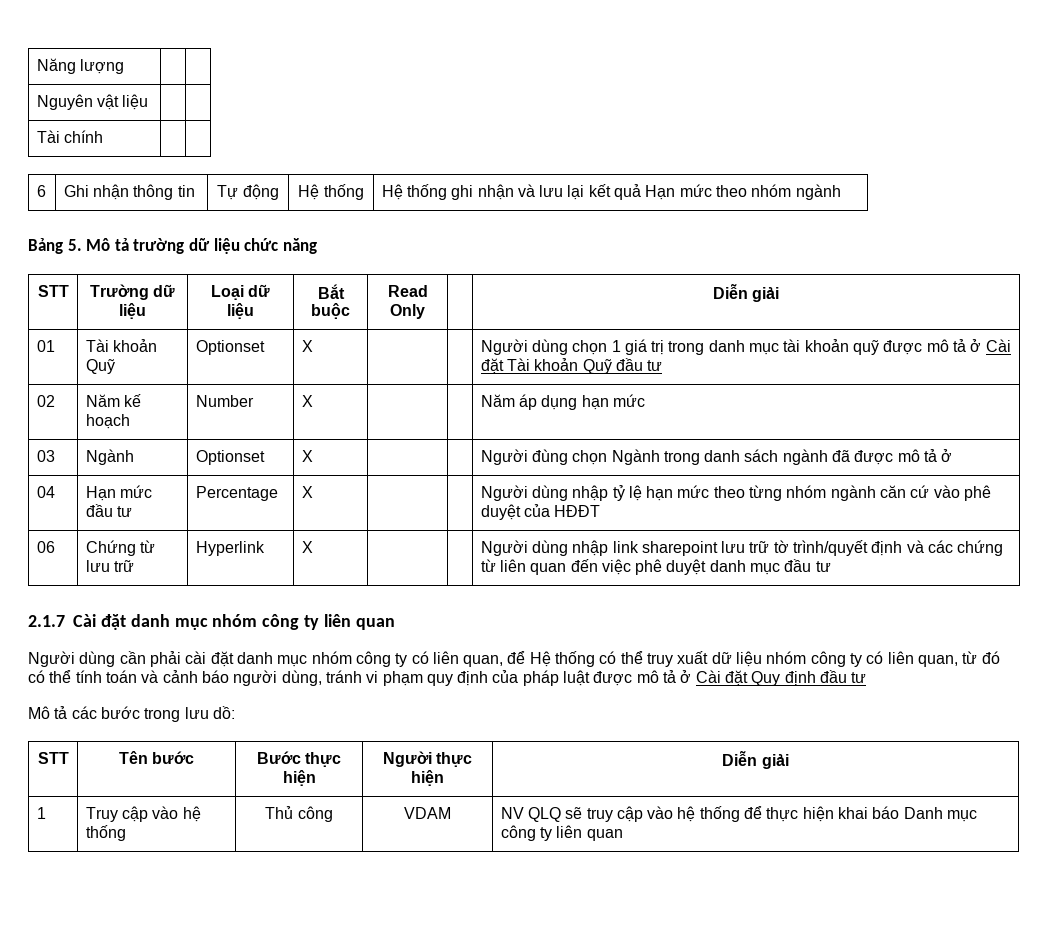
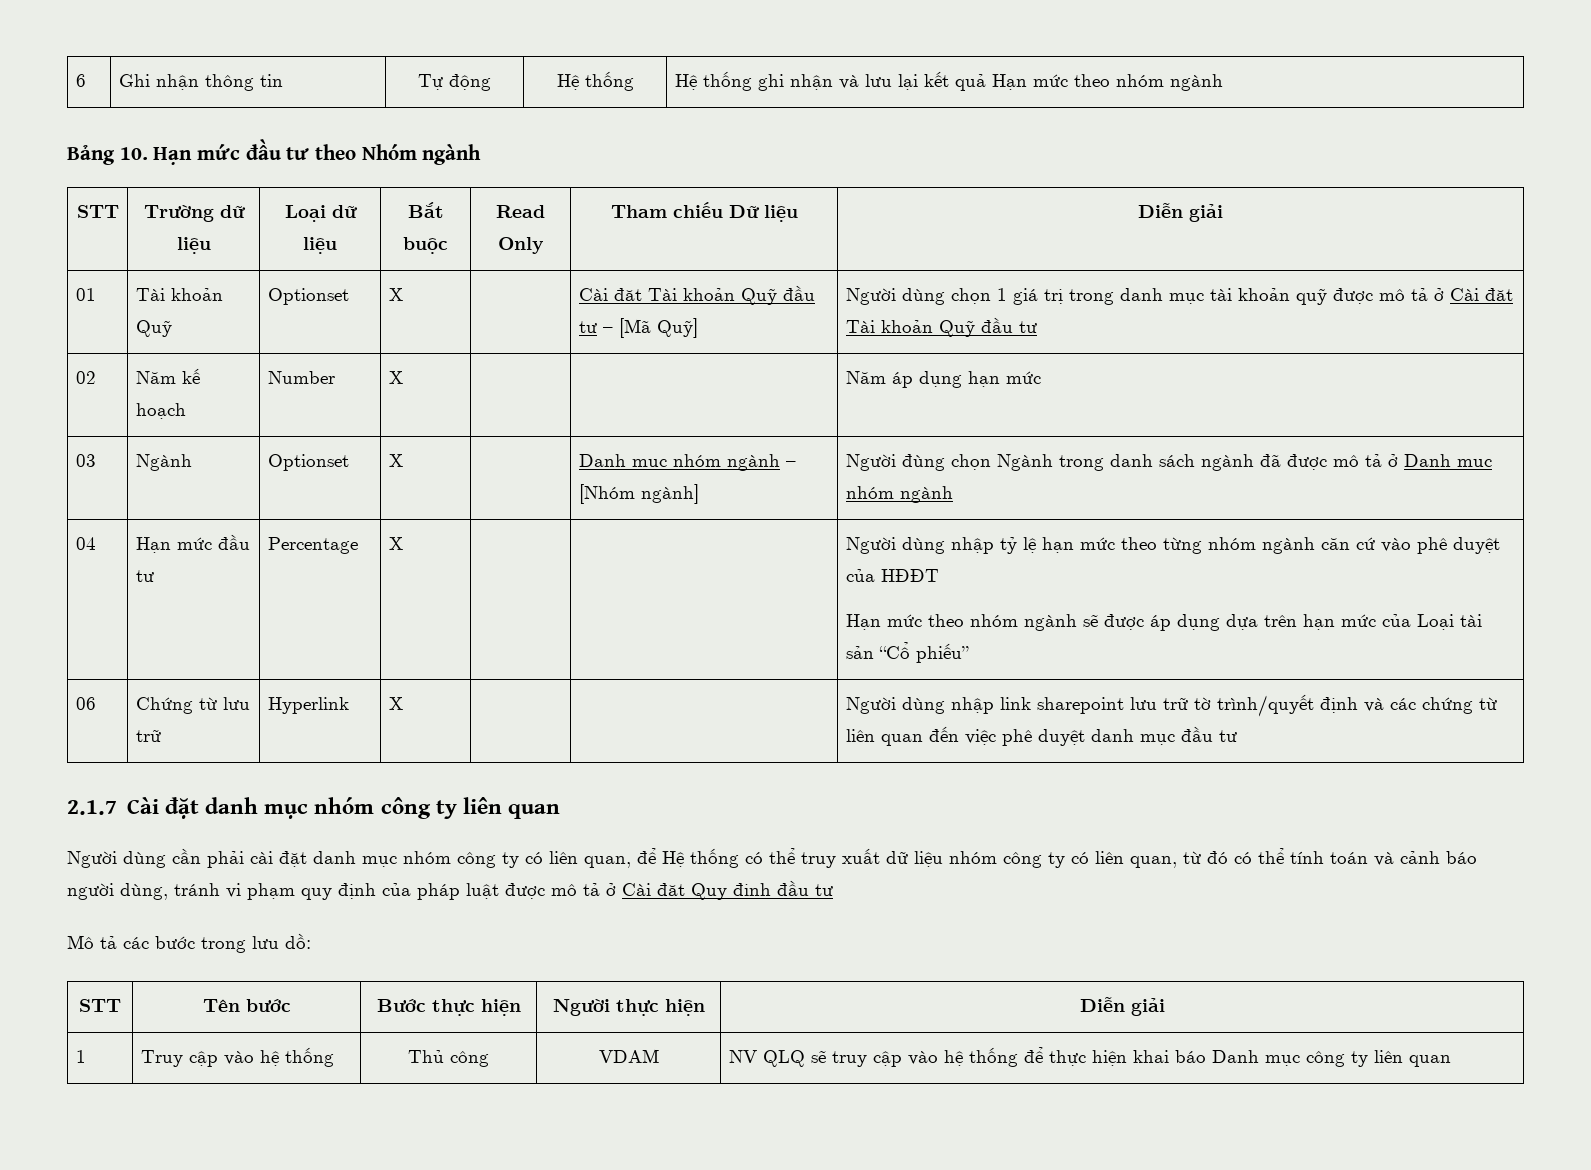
[36,58,124,74] [36,94,149,110] [36,130,103,143] Năng lượng | | // Nguyên vật liệu | | // Tài chính | | // -> (75, 80) none
[67,238,317,254] 5. Mô tả trường dữ liệu chức năng -> [119,139,482,165] 10. Hạn mức đầu tư theo Nhóm ngành
(425, 311) none -> [610,202,798,222] Tham chiếu Dữ liệu
(313, 346) none -> [578,285,815,305] [578,318,698,338] Cài đặt Tài khoản Quỹ đầu tư – [Mã Quỹ]
(313, 456) none -> [578,454,796,471] [578,484,699,504] Danh mục nhóm ngành – [Nhóm ngành]
(953, 455) none -> [1403,454,1492,470] [845,486,953,503] Danh mục nhóm ngành
(601, 511) none -> [845,614,1482,631] [845,642,969,663] // Hạn mức theo nhóm ngành sẽ được áp dụng dựa trên hạn mức của Loại tài sản “Cổ phiếu”

